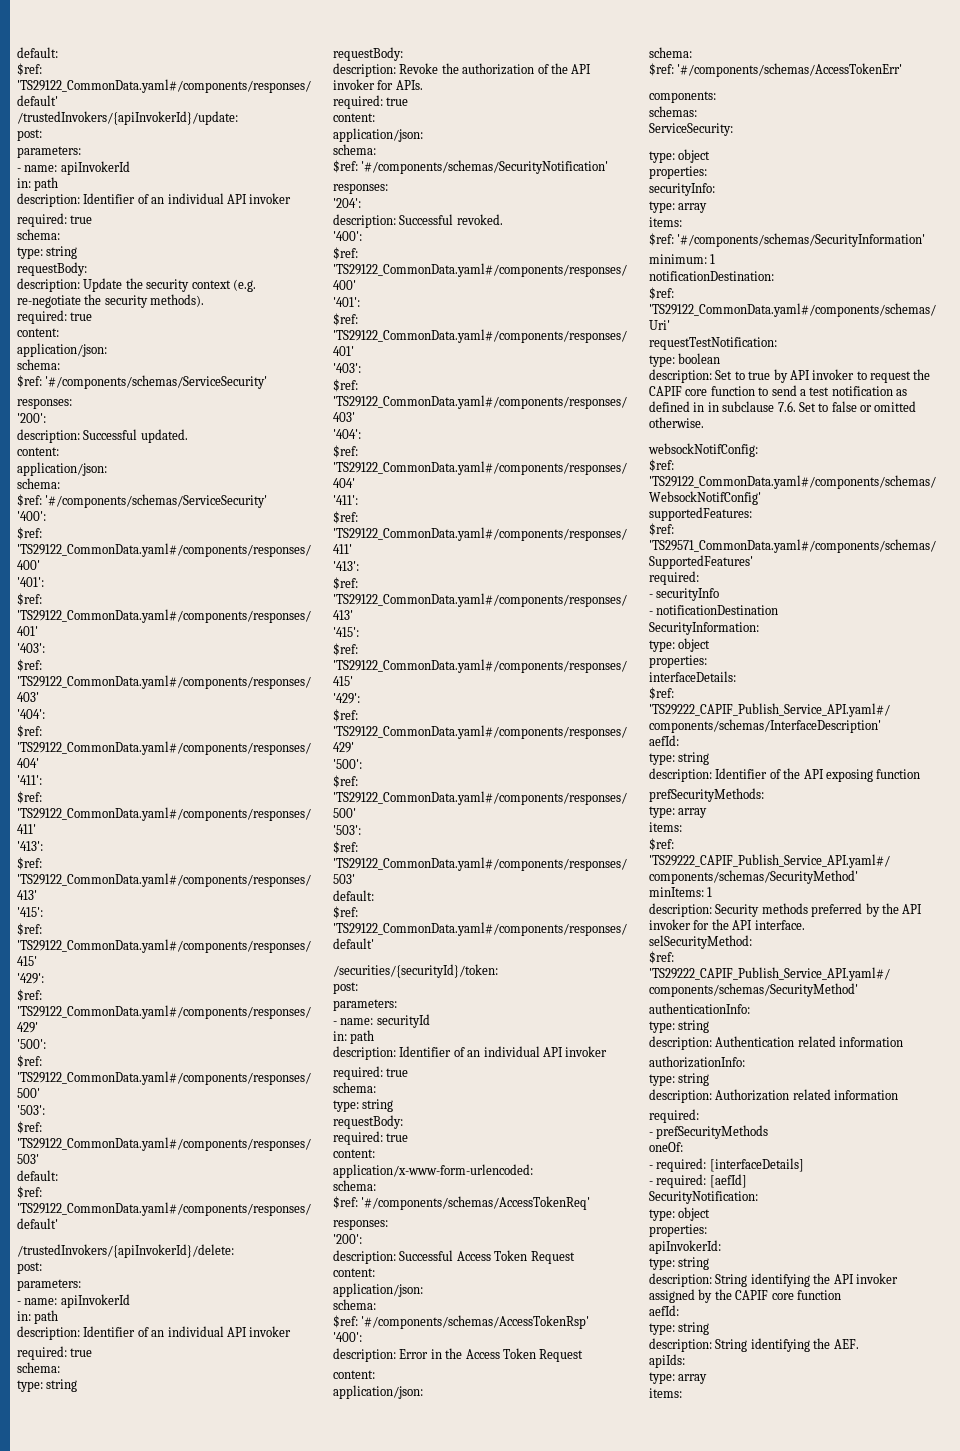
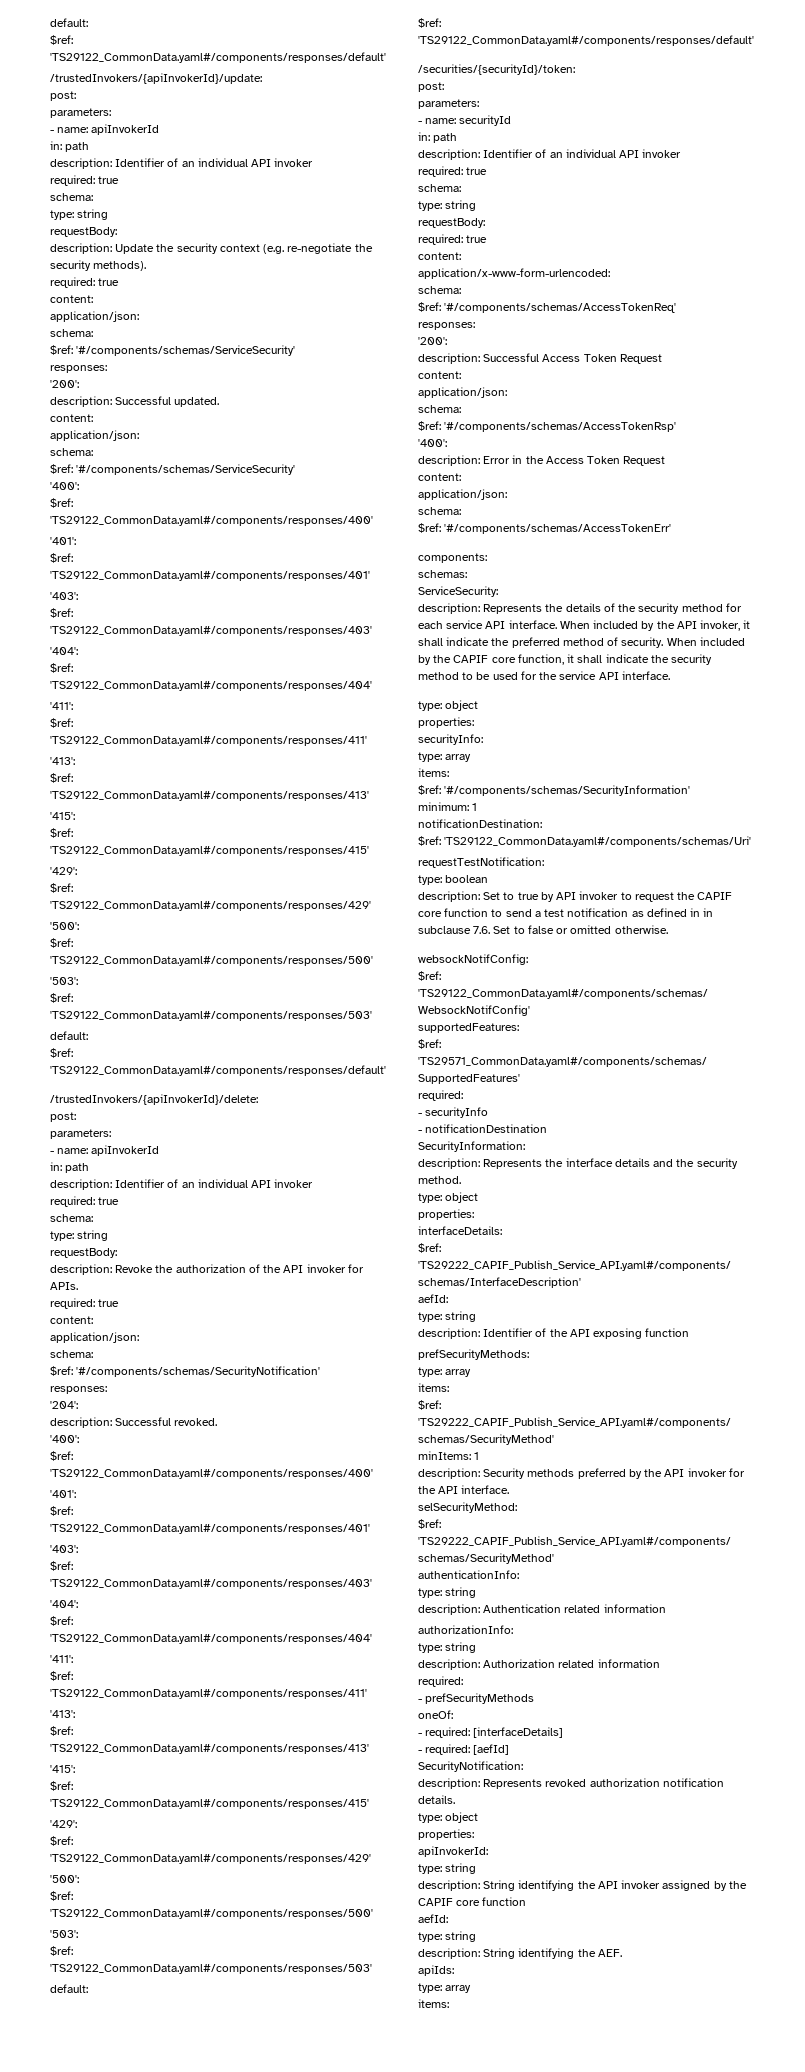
(733, 129) none -> [418,603,742,614] [418,620,751,631] [418,637,745,648] [418,654,713,665] [418,671,670,680] // description: Represents the details of the security method for each service API interface. When included by the API invoker, it shall indicate the preferred method of security. When included by the CAPIF core function, it shall indicate the security method to be used for the service API interface.
(759, 628) none -> [418,1158,738,1169] [418,1176,461,1184] // description: Represents the interface details and the security method.
(758, 1197) none -> [418,1778,724,1789] [418,1795,455,1804] // description: Represents revoked authorization notification details.

